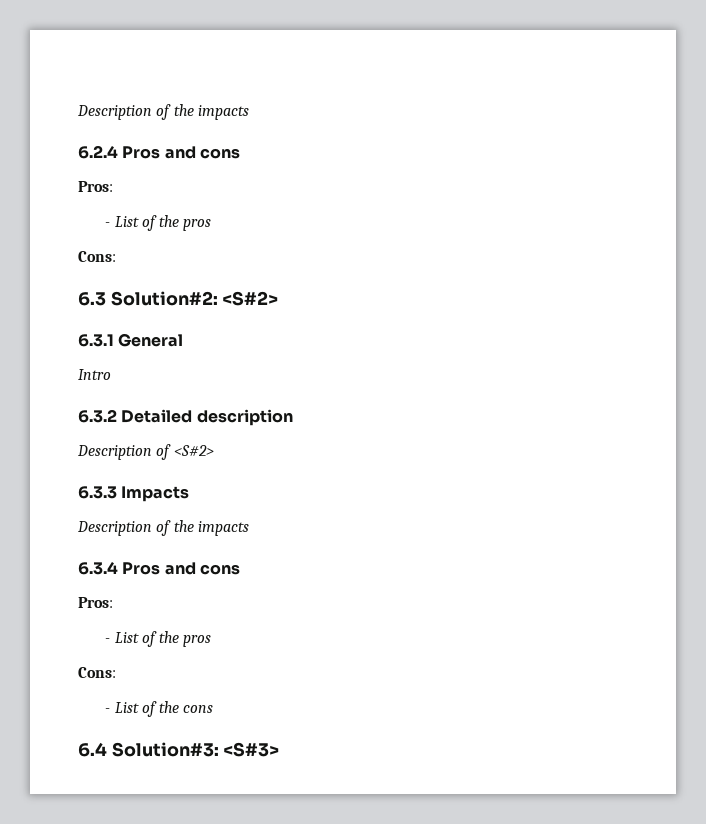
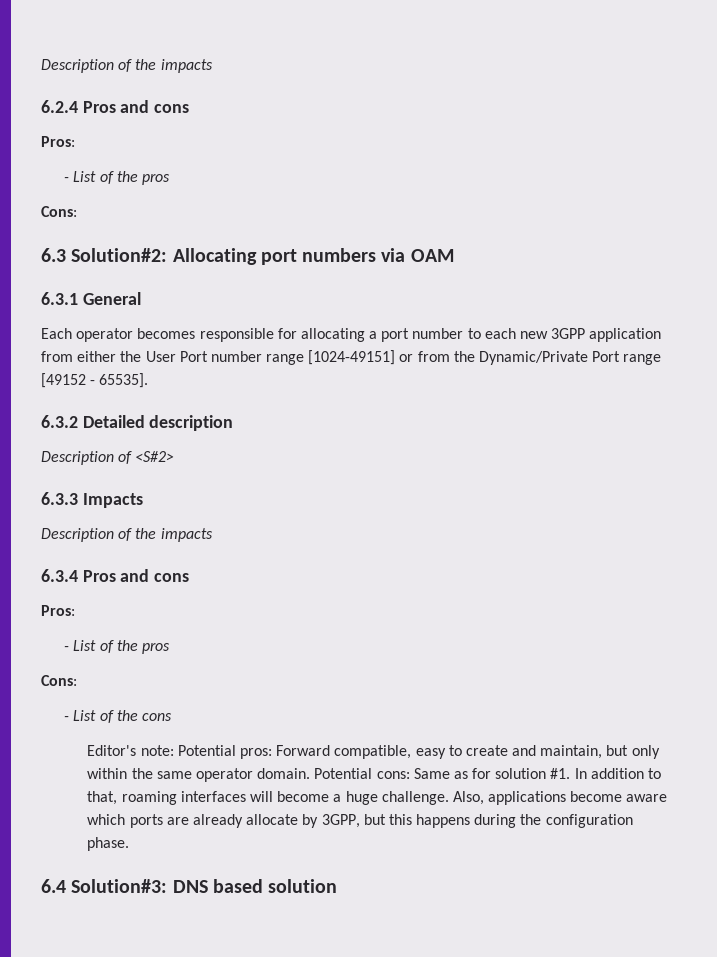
[222,291,279,306] [78,333,184,347] [78,369,111,380] <S#2> // 6.3.1 General // Intro -> [172,248,454,265] [41,292,141,305] [41,328,662,342] [41,350,662,365] [41,373,149,388] Allocating port numbers via OAM // 6.3.1 General // Each operator becomes responsible for allocating a port number to each new 3GPP application from either the User Port number range [1024-49151] or from the Dynamic/Private Port range [49152 - 65535].
(214, 709) none -> [87,745,660,759] [87,768,661,782] [87,791,668,805] [87,814,633,828] [87,837,130,851] // Editor's note: Potential pros: Forward compatible, easy to create and maintain, but only within the same operator domain. Potential cons: Same as for solution #1. In addition to that, roaming interfaces will become a huge challenge. Also, applications become aware which ports are already allocate by 3GPP, but this happens during the configuration phase.
[223,742,280,757] <S#3> -> [172,879,338,893] DNS based solution

